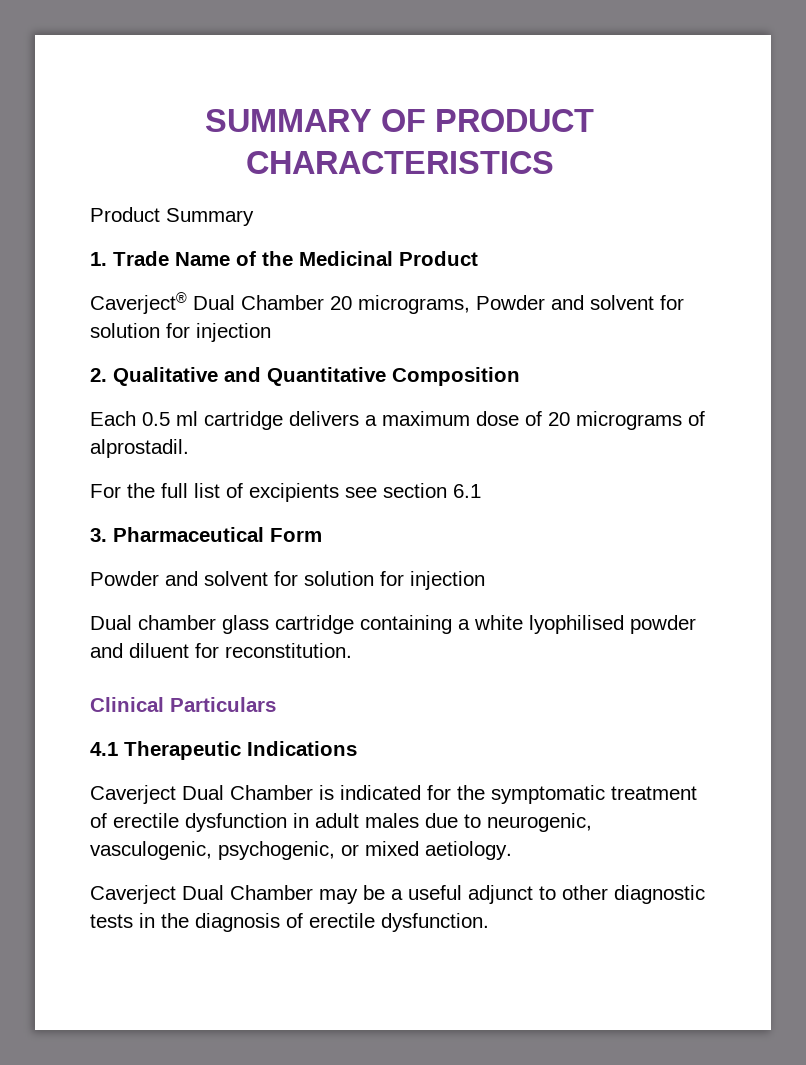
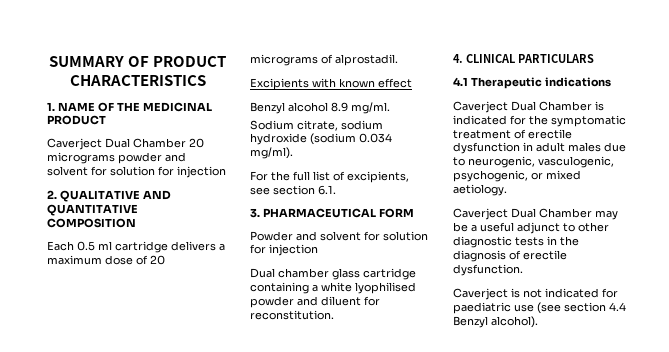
[90,207,254,226] [90,251,478,266] [90,292,187,314] Product Summary // 1. Trade Name of the Medicinal Product // Caverject® -> [47,102,212,112] [47,115,106,125] [47,138,102,150] 1. NAME OF THE MEDICINAL PRODUCT // Caverject
[358,295,545,314] micrograms, Powder -> [47,152,162,164] micrograms powder
[113,367,520,386] Qualitative and Quantitative Composition -> [60,190,171,202] [47,204,138,216] [47,218,136,228] QUALITATIVE AND QUANTITATIVE COMPOSITION
(189, 448) none -> [250,78,412,90] [250,102,390,114] [250,120,383,131] [250,133,392,145] [250,147,293,159] // Excipients with known effect // Benzyl alcohol 8.9 mg/ml. // Sodium citrate, sodium hydroxide (sodium 0.034 mg/ml).
[249,483,339,502] excipients -> [347,171,409,183] excipients,
[453,484,481,498] 6.1 -> [318,185,336,195] 6.1.
[113,527,322,542] Pharmaceutical Form -> [263,208,414,218] PHARMACEUTICAL FORM
[90,697,276,712] Clinical Particulars -> [453,54,594,63] 4. CLINICAL PARTICULARS
[247,741,357,756] Indications -> [545,77,611,87] indications
(489, 922) none -> [453,288,618,300] [453,302,626,314] [453,316,538,328] // Caverject is not indicated for paediatric use (see section 4.4 Benzyl alcohol).

